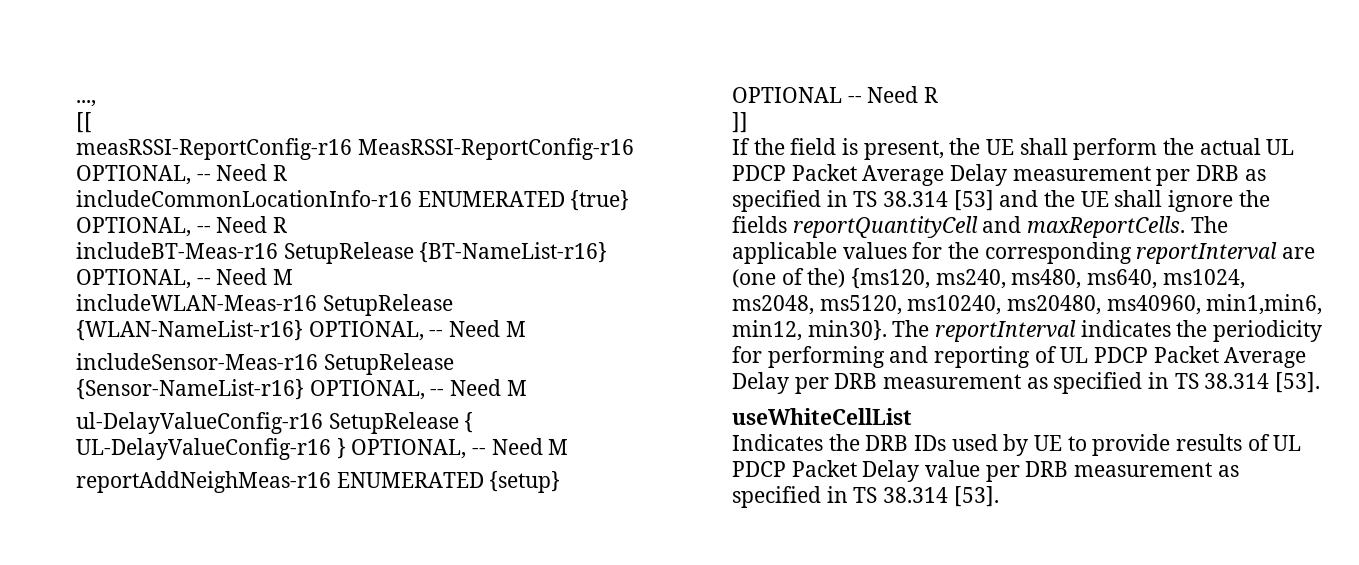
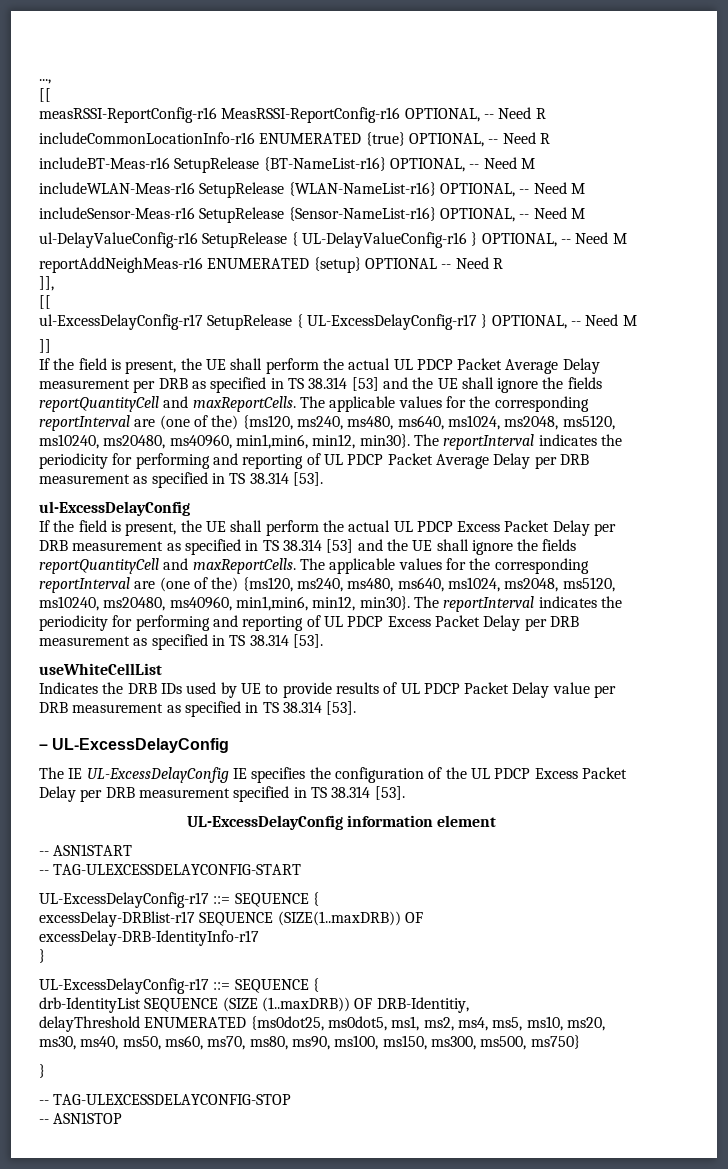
(939, 95) none -> [39,276,54,291] [39,295,51,309] [39,314,637,330] // ]], // [[ // ul-ExcessDelayConfig-r17 SetupRelease { UL-ExcessDelayConfig-r17 } OPTIONAL, -- Need M
(1321, 382) none -> [39,501,190,516] [39,520,617,536] [39,539,577,555] [39,558,589,574] [39,577,615,593] [39,596,622,612] [39,615,579,631] [39,634,323,650] // ul-ExcessDelayConfig // If the field is present, the UE shall perform the actual UL PDCP Excess Packet Delay per DRB measurement as specified in TS 38.314 [53] and the UE shall ignore the fields reportQuantityCell and maxReportCells. The applicable values for the corresponding reportInterval are (one of the) {ms120, ms240, ms480, ms640, ms1024, ms2048, ms5120, ms10240, ms20480, ms40960, min1,min6, min12, min30}. The reportInterval indicates the periodicity for performing and reporting of UL PDCP Excess Packet Delay per DRB measurement as specified in TS 38.314 [53].
(999, 496) none -> [39,738,230,753] [39,767,627,783] [39,786,405,802] [186,815,497,830] [39,844,133,856] [39,864,302,875] [39,892,319,908] [39,911,423,927] [39,930,259,946] [39,949,45,963] [39,978,319,994] [39,997,469,1013] [39,1016,605,1032] [39,1035,580,1050] [39,1064,45,1078] [39,1094,292,1105] [39,1112,123,1124] // – UL-ExcessDelayConfig // The IE UL-ExcessDelayConfig IE specifies the configuration of the UL PDCP Excess Packet Delay per DRB measurement specified in TS 38.314 [53]. // UL-ExcessDelayConfig information element // -- ASN1START // -- TAG-ULEXCESSDELAYCONFIG-START // UL-ExcessDelayConfig-r17 ::= SEQUENCE { // excessDelay-DRBlist-r17 SEQUENCE (SIZE(1..maxDRB)) OF excessDelay-DRB-IdentityInfo-r17 // } // UL-ExcessDelayConfig-r17 ::= SEQUENCE { // drb-IdentityList SEQUENCE (SIZE (1..maxDRB)) OF DRB-Identitiy, // delayThreshold ENUMERATED {ms0dot25, ms0dot5, ms1, ms2, ms4, ms5, ms10, ms20, ms30, ms40, ms50, ms60, ms70, ms80, ms90, ms100, ms150, ms300, ms500, ms750} // } // -- TAG-ULEXCESSDELAYCONFIG-STOP // -- ASN1STOP

